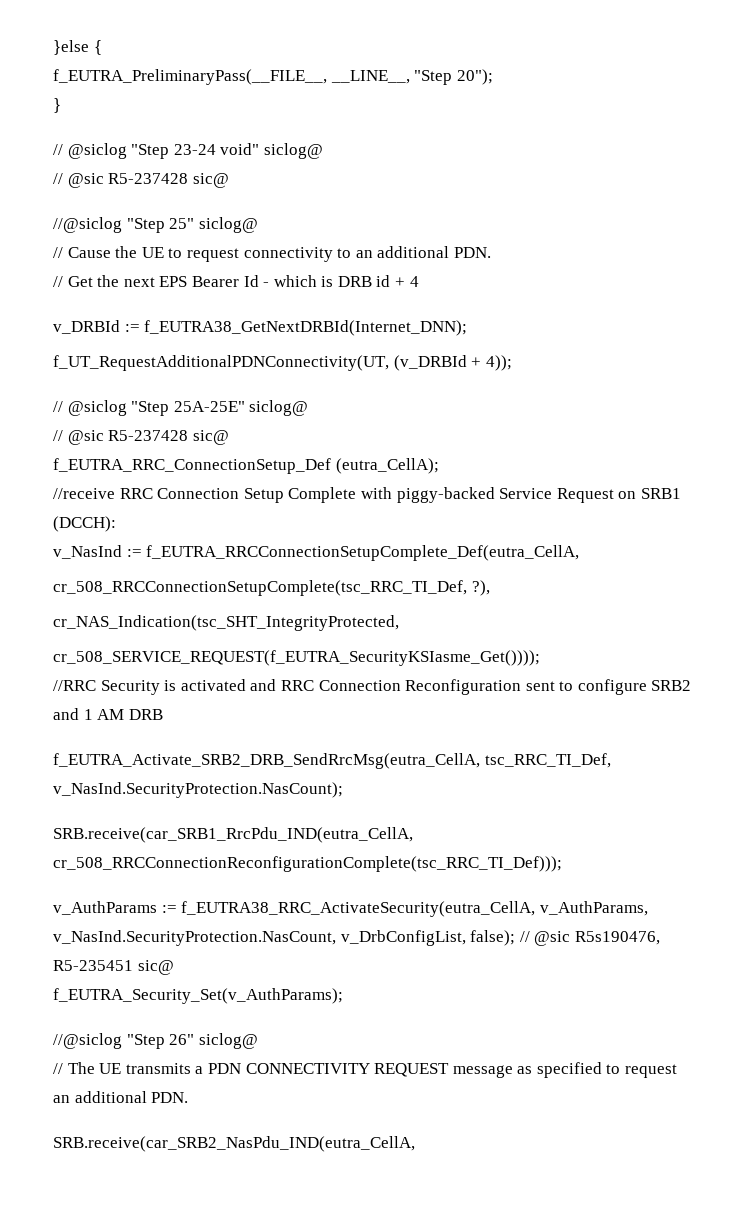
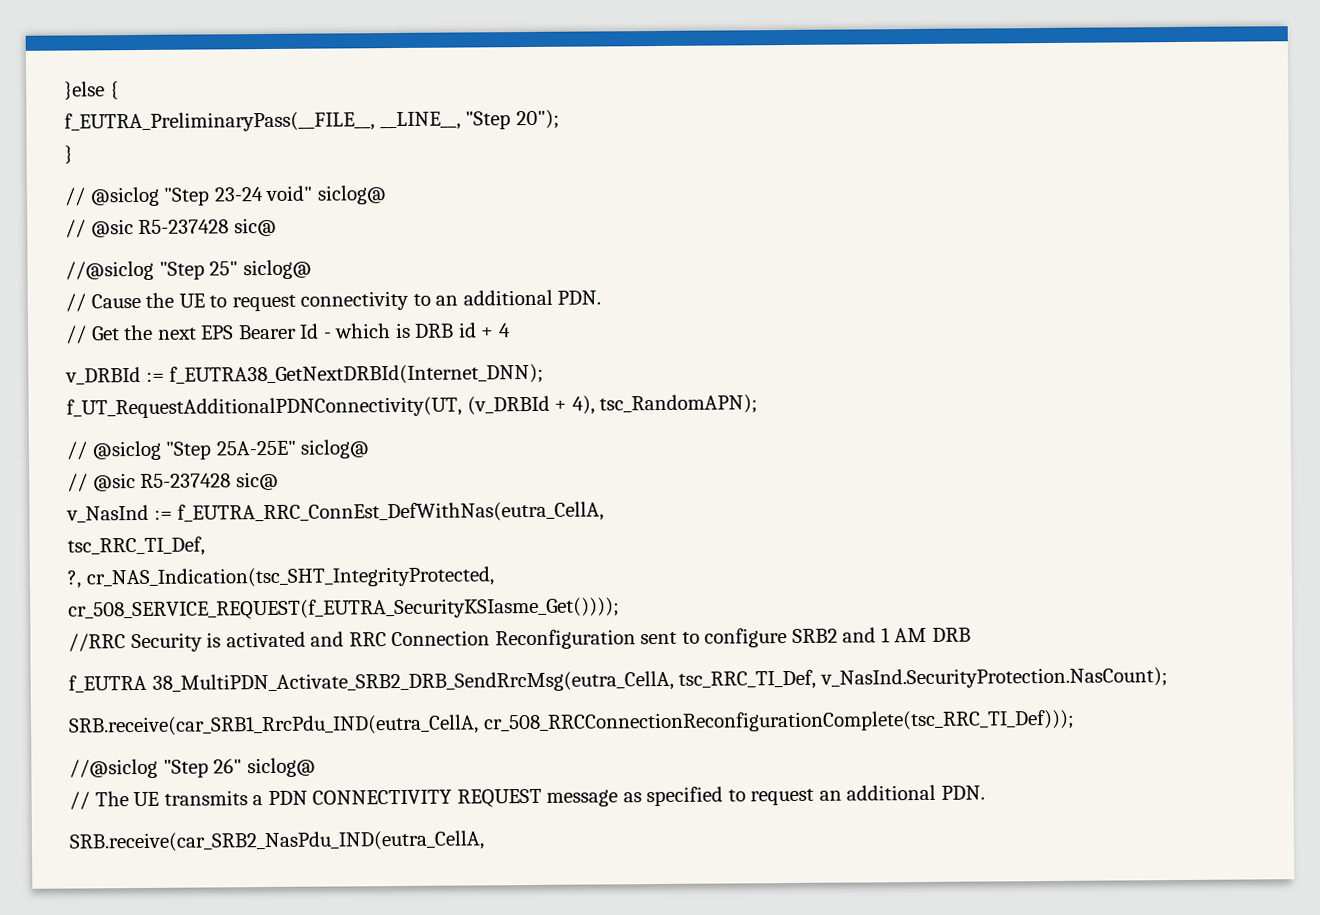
[485,355,512,371] 4)); -> [571,394,759,415] 4), tsc_RandomAPN);
[53,458,439,474] [53,487,681,503] [53,516,116,532] // f_EUTRA_RRC_ConnectionSetup_Def (eutra_CellA); // //receive RRC Connection Setup Complete with piggy-backed Service Request on SRB1 (DCCH): -> (279, 481) none
[146,545,580,561] [53,580,490,596] f_EUTRA_RRCConnectionSetupComplete_Def(eutra_CellA, // cr_508_RRCConnectionSetupComplete(tsc_RRC_TI_Def, ?), // -> [177,501,605,524] [67,536,205,557] [67,570,81,589] f_EUTRA_RRC_ConnEst_DefWithNas(eutra_CellA, // tsc_RRC_TI_Def, // ?,
[53,753,480,769] f_EUTRA_Activate_SRB2_DRB_SendRrcMsg(eutra_CellA, -> [68,670,674,694] f_EUTRA 38_MultiPDN_Activate_SRB2_DRB_SendRrcMsg(eutra_CellA,
[53,901,648,917] [53,930,660,946] [53,960,174,975] [53,988,343,1004] // v_AuthParams := f_EUTRA38_RRC_ActivateSecurity(eutra_CellA, v_AuthParams, v_NasInd.SecurityProtection.NasCount, v_DrbConfigList, false); // @sic R5s190476, R5-235451 sic@ // f_EUTRA_Security_Set(v_AuthParams); -> (1075, 721) none

